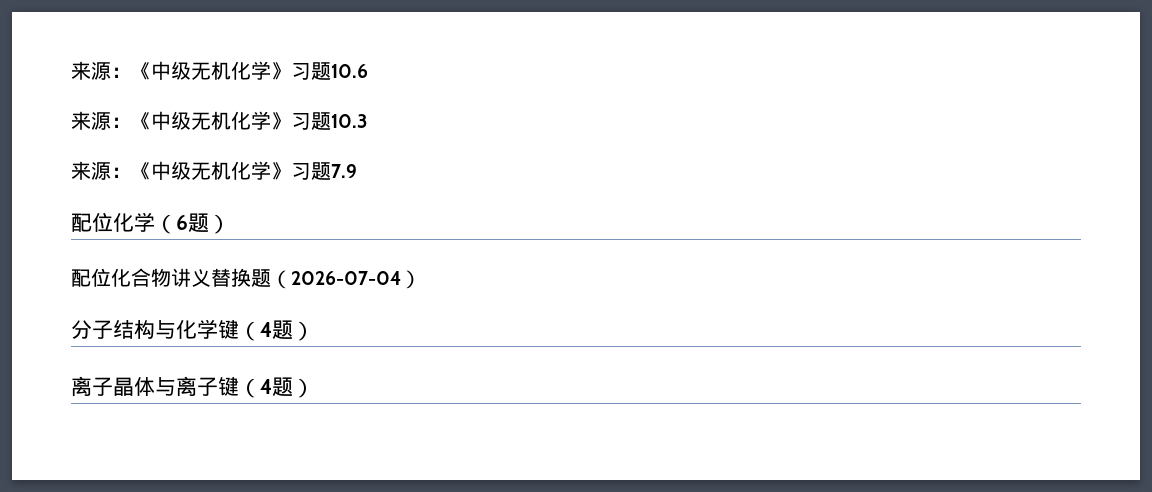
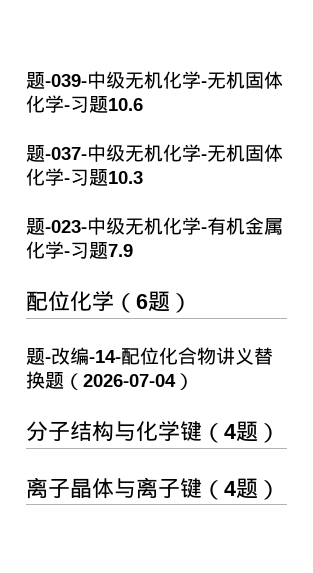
[71,61,291,80] 来源：《中级无机化学》 -> [26,71,283,89] [26,95,70,113] 题-039-中级无机化学-无机固体化学-
[71,111,291,130] 来源：《中级无机化学》 -> [26,144,283,162] [26,168,70,186] 题-037-中级无机化学-无机固体化学-
[71,161,291,180] 来源：《中级无机化学》 -> [26,217,283,235] [26,241,70,259] 题-023-中级无机化学-有机金属化学-
(230, 224) none -> [26,347,121,365] 题-改编-14-

